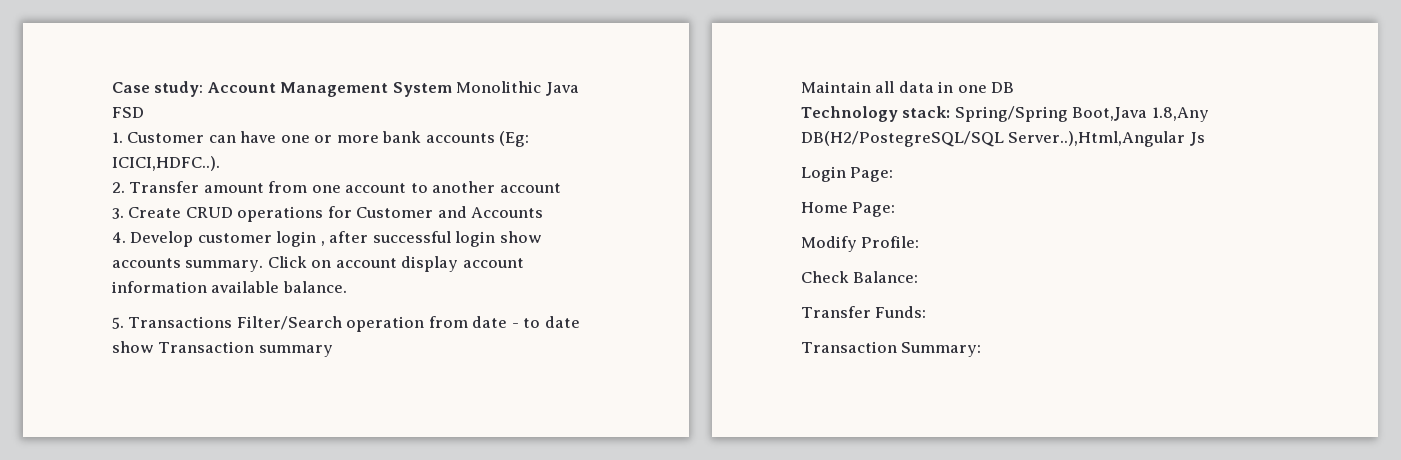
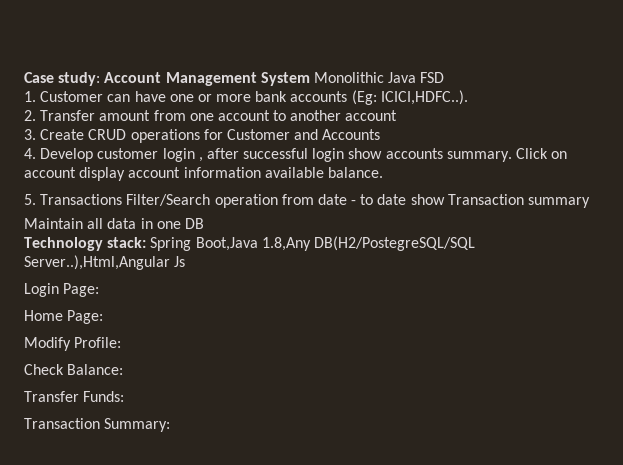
[954,106,1068,122] Spring/Spring -> [150,237,192,251] Spring

